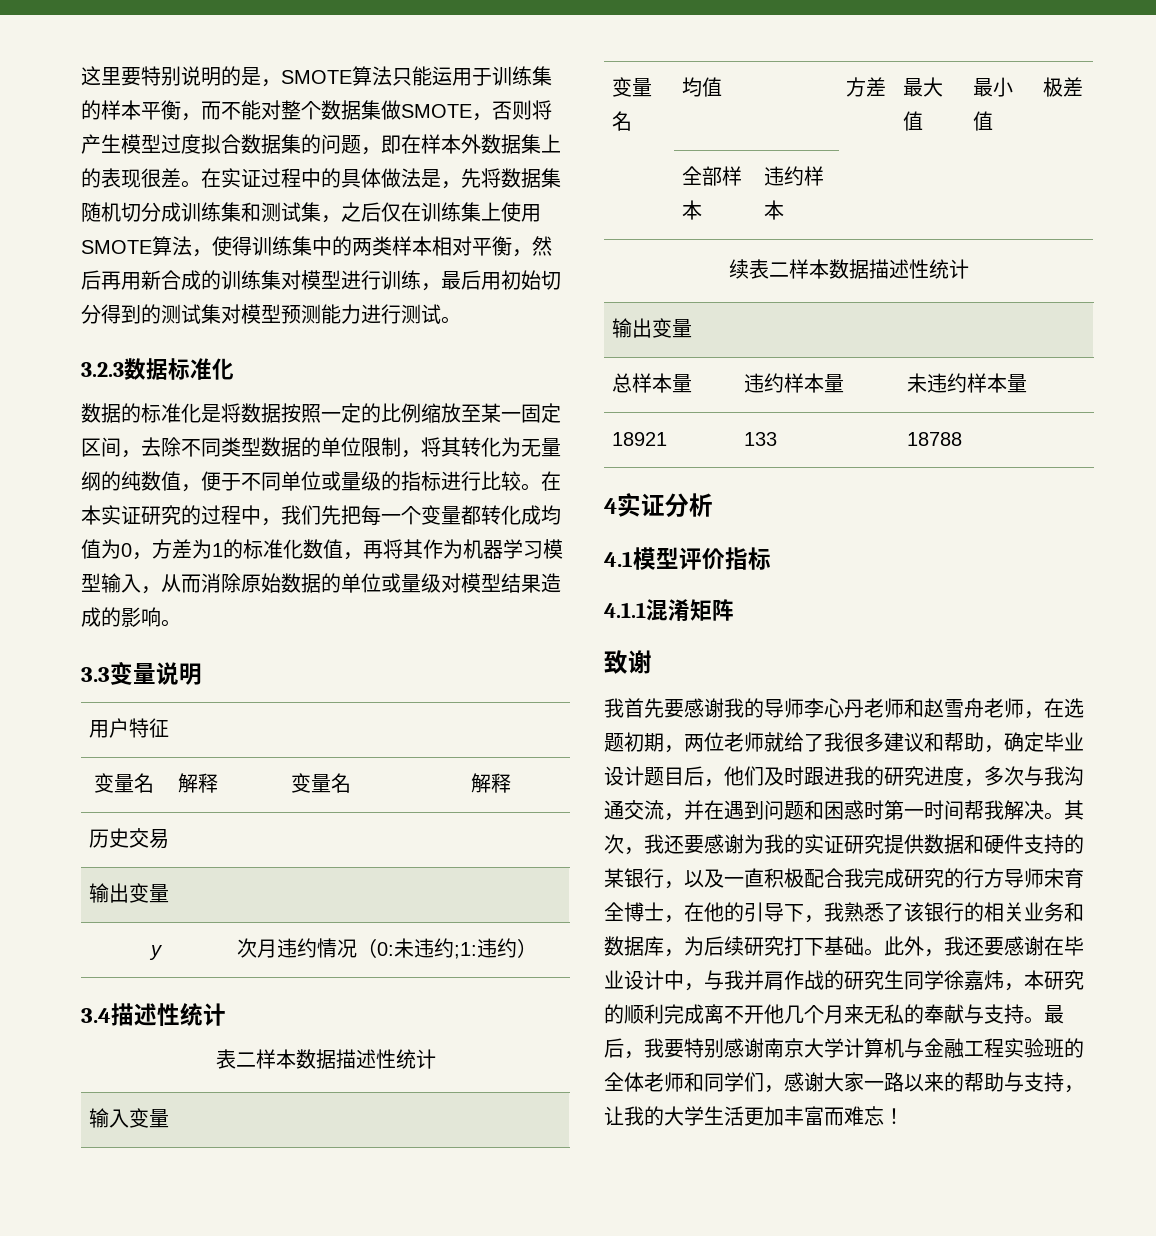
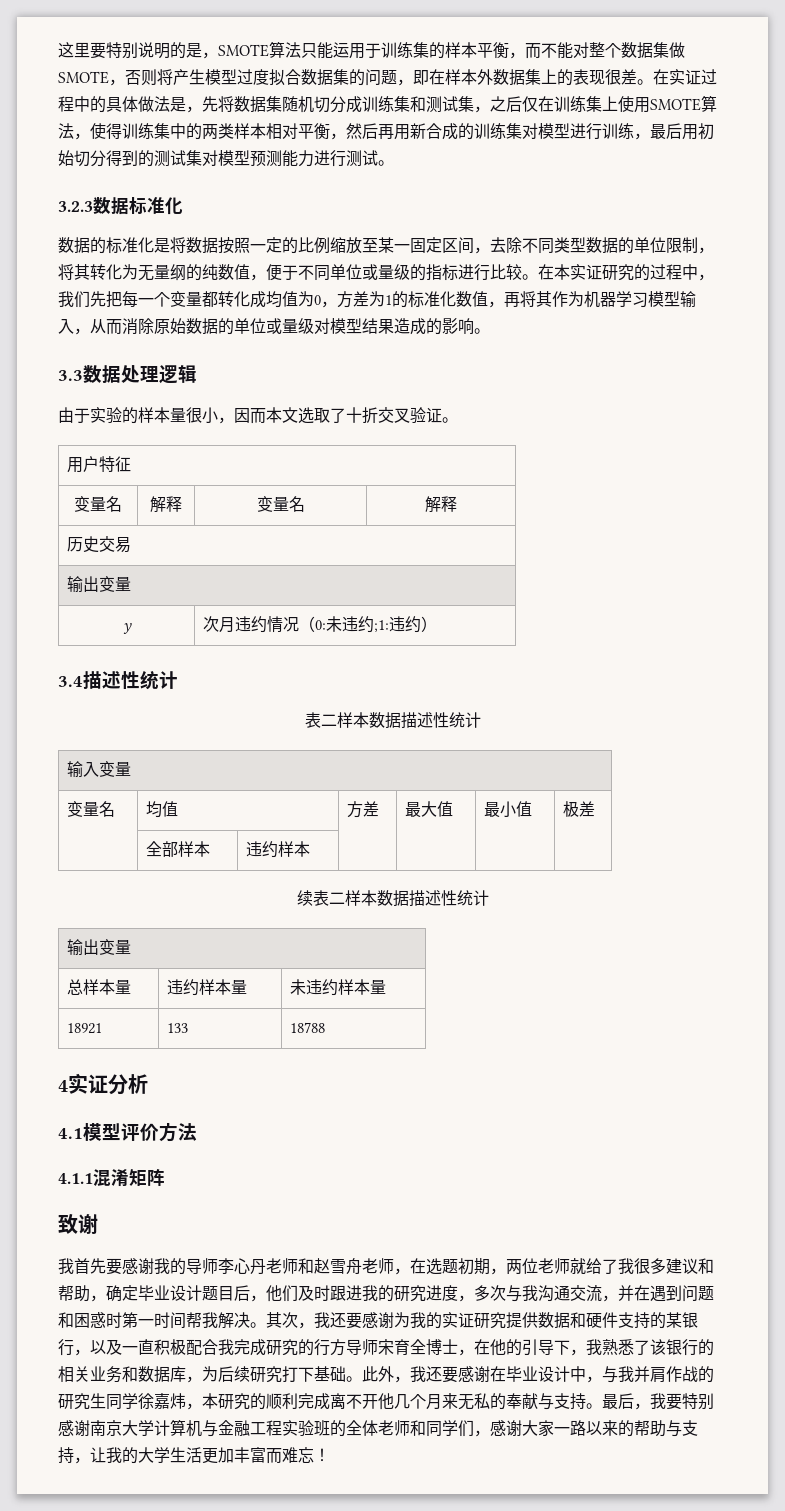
[110,661,202,685] 变量说明 -> [83,365,197,384] [58,407,458,424] 数据处理逻辑 // 由于实验的样本量很小，因而本文选取了十折交叉验证。
[725,547,771,570] 指标 -> [159,1122,197,1142] 方法

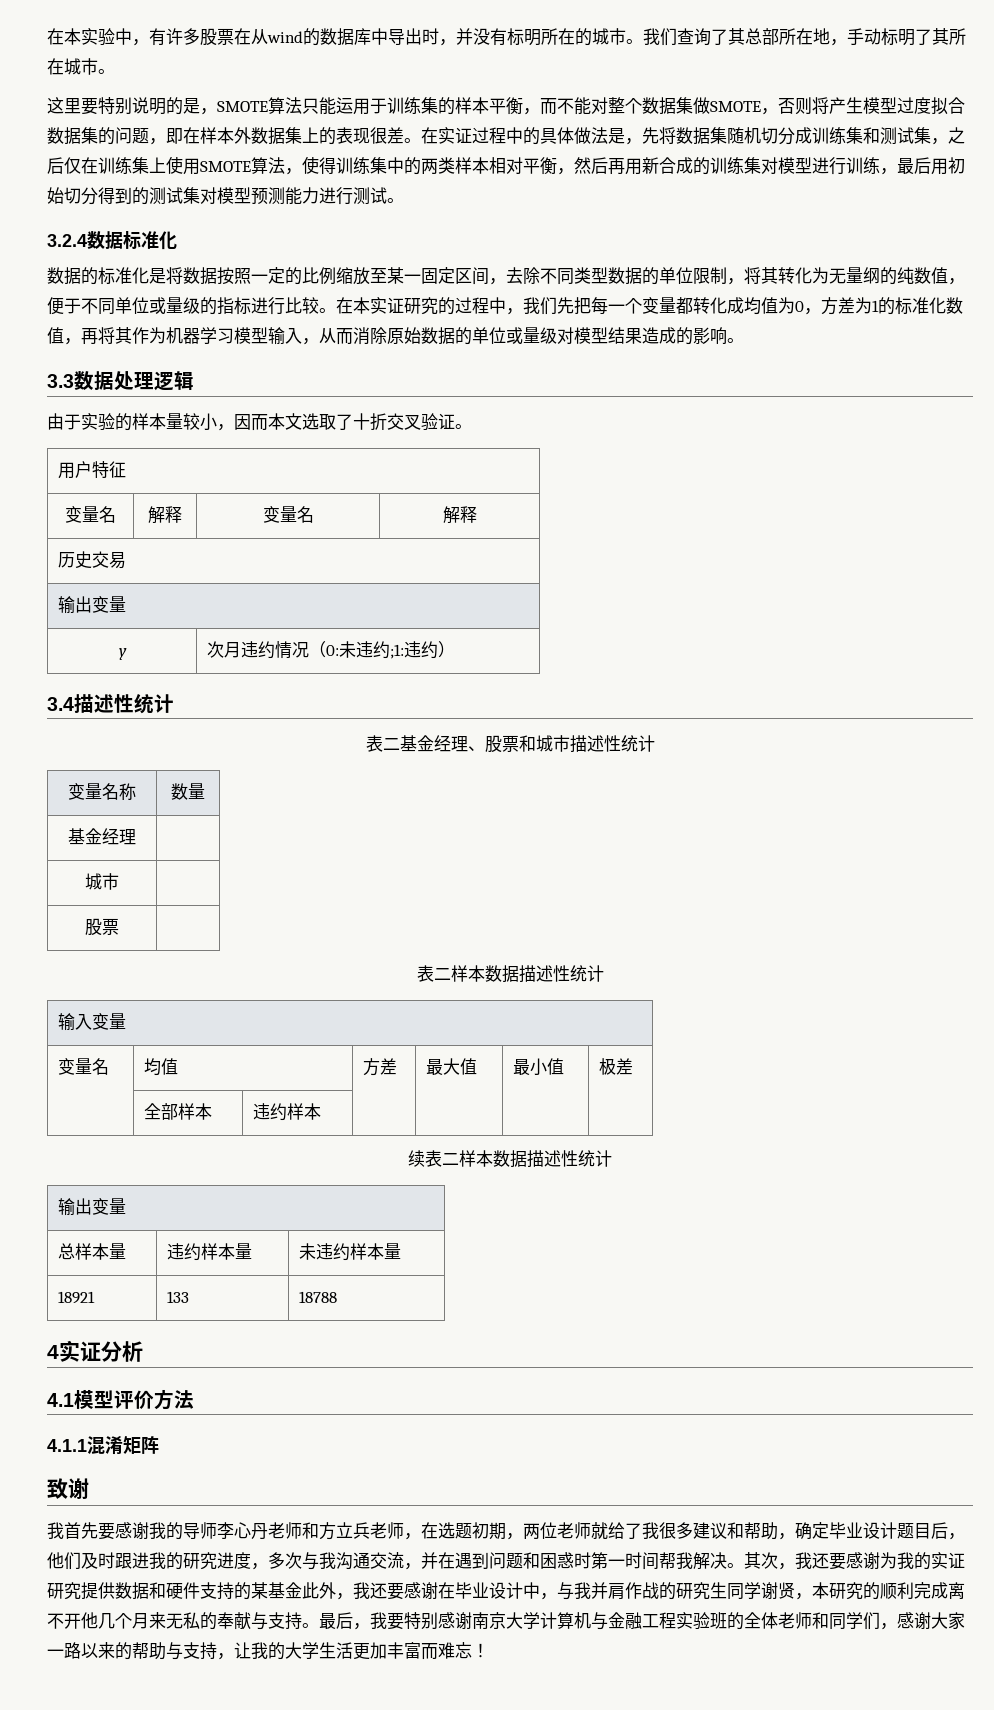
(58, 50) none -> [47,28,966,46] [47,58,115,75] 在本实验中，有许多股票在从wind的数据库中导出时，并没有标明所在的城市。我们查询了其总部所在地，手动标明了其所在城市。 //
[58,201,93,212] 3.2.3 -> [47,234,87,247] 3.2.4
[186,407,202,423] 很 -> [183,413,200,430] 较
(178, 680) none -> [365,735,655,753] [68,783,136,800] [171,783,205,800] [68,828,136,845] [85,873,119,890] [85,918,119,936] // 表二基金经理、股票和城市描述性统计 // 变量名称 | 数量 // 基金经理 | // 城市 | // 股票 |
[314,1258,362,1275] 赵雪舟 -> [319,1522,370,1540] 方立兵
[682,1312,698,1328] [58,1339,714,1356] [58,1366,362,1383] 银行，以及一直积极配合我完成研究的行方导师宋育全博士，在他的引导下，我熟悉了该银行的相关业务和数据库，为后续研究打下基础。 -> [268,1582,302,1599] 基金
[138,1393,186,1410] 徐嘉炜 -> [761,1582,795,1599] 谢贤

